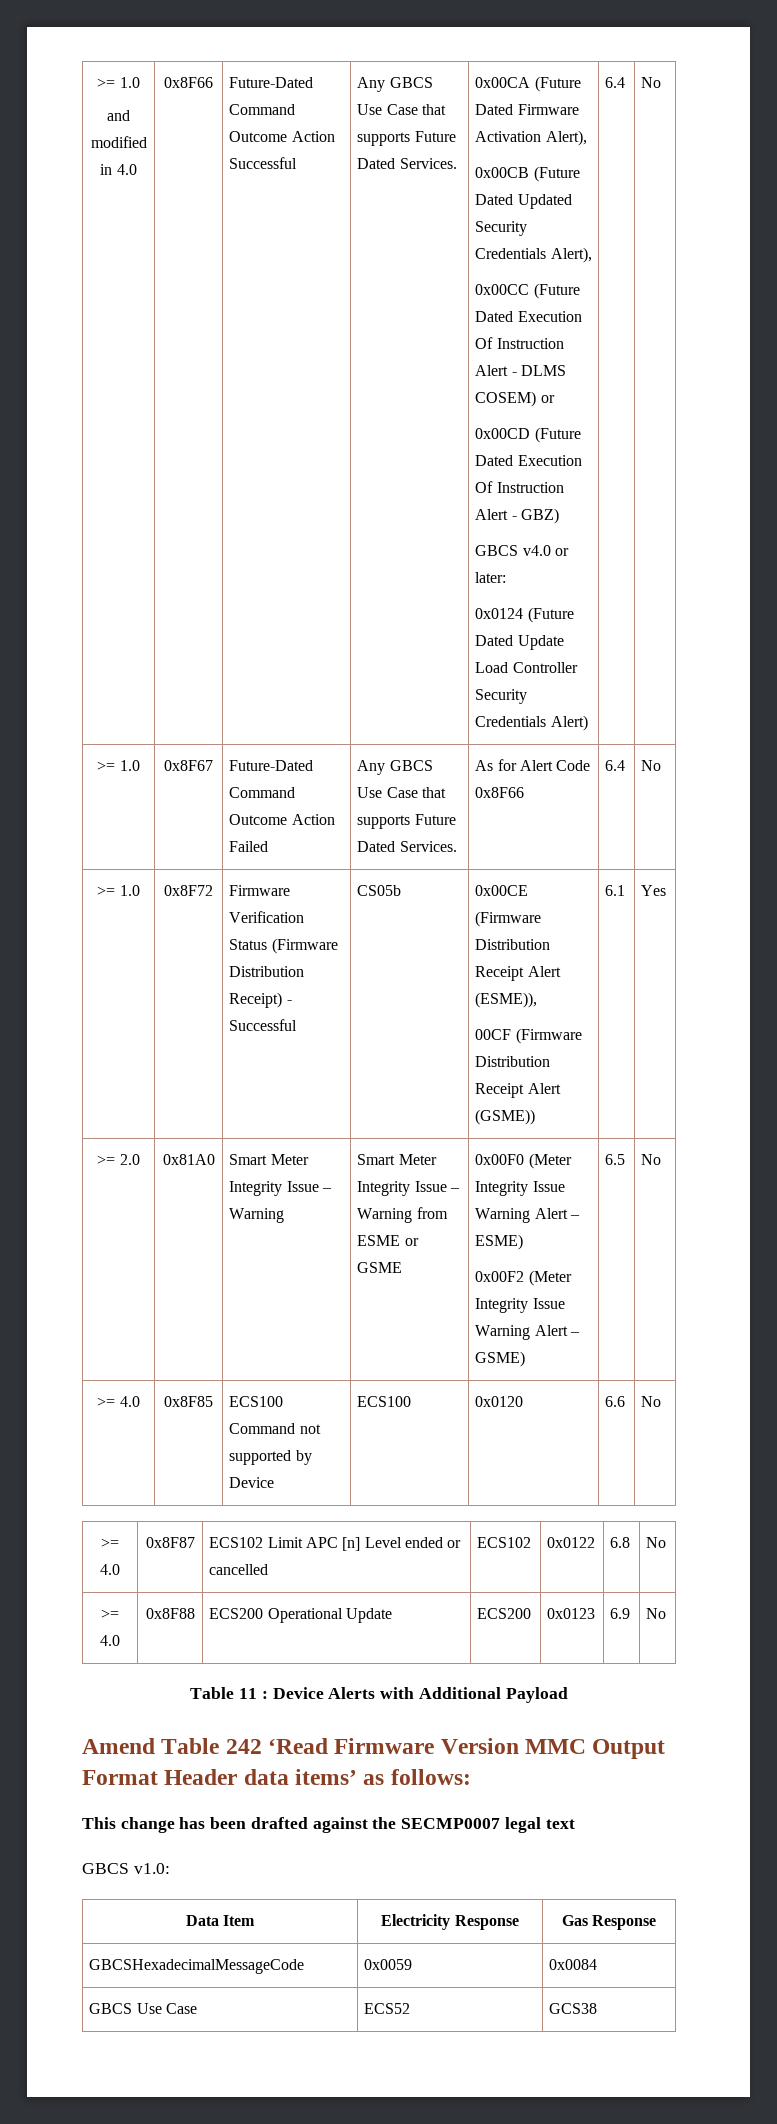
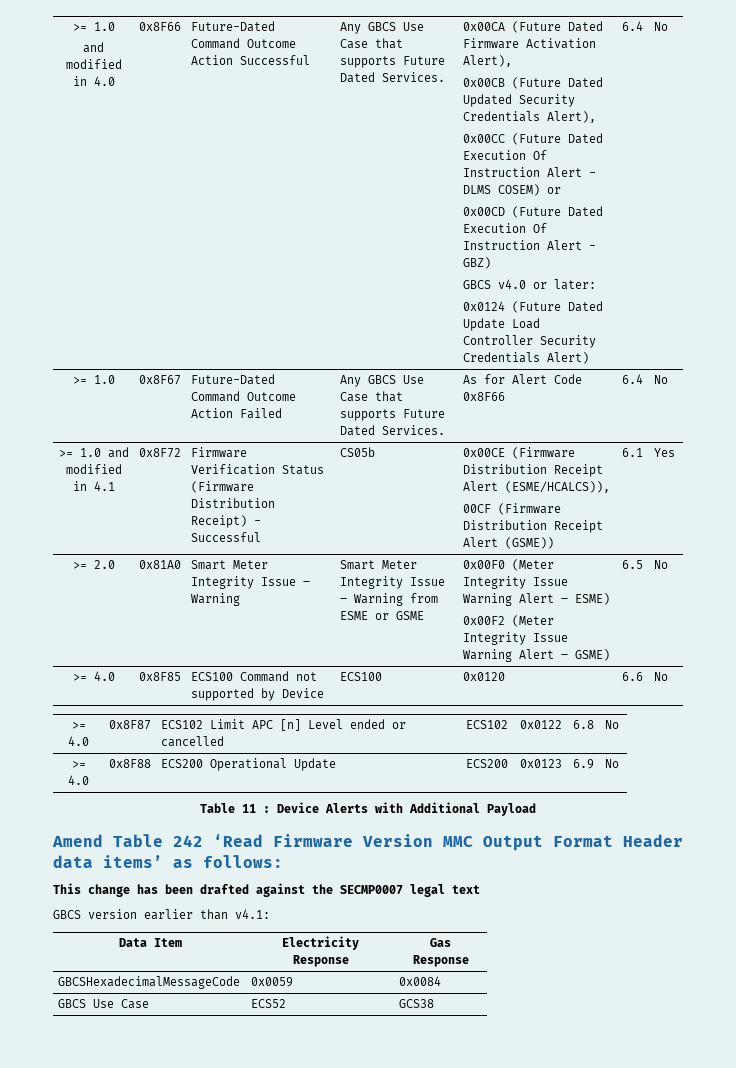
(140, 890) none -> [107,447,129,458] [65,464,122,474] [72,481,115,491] and modified in 4.1
[475,992,538,1008] (ESME)), -> [505,481,611,493] (ESME/HCALCS)),
[133,1863,170,1874] v1.0: -> [88,909,270,920] version earlier than v4.1:

